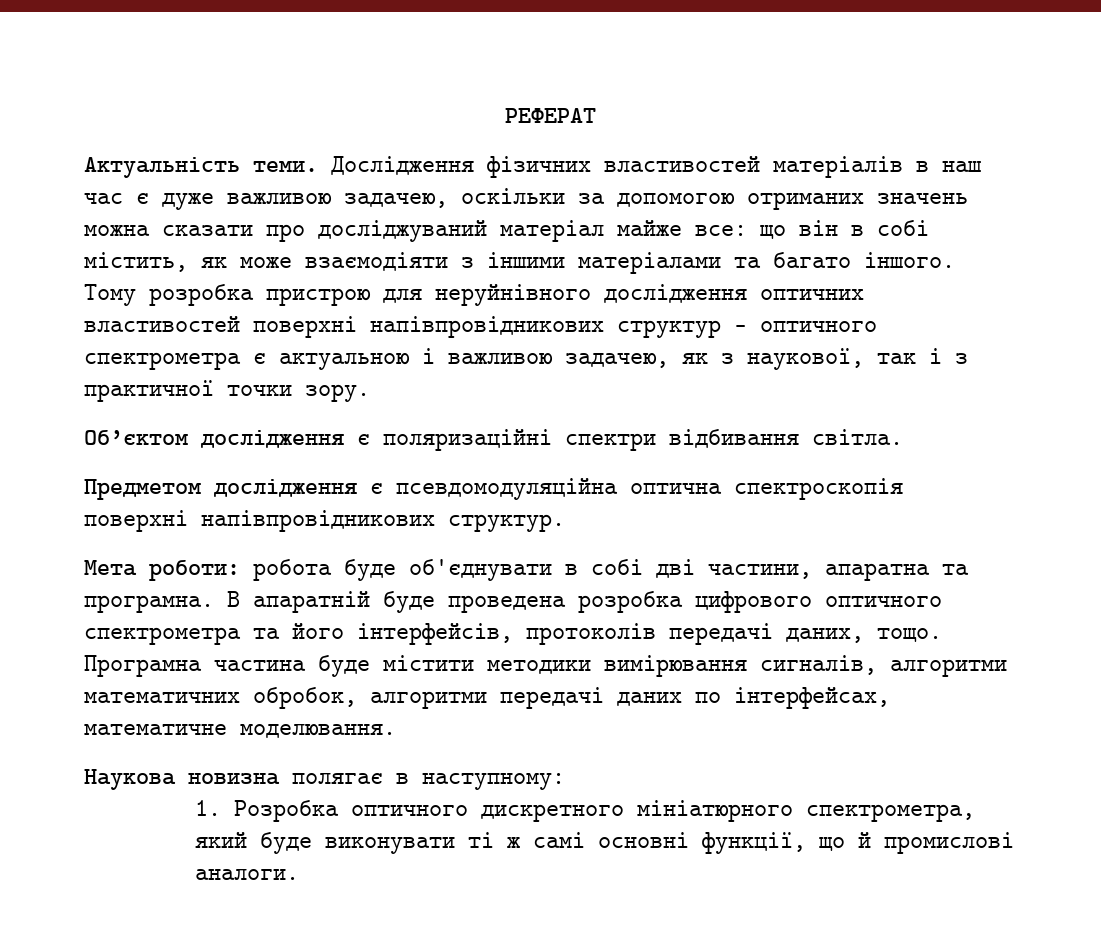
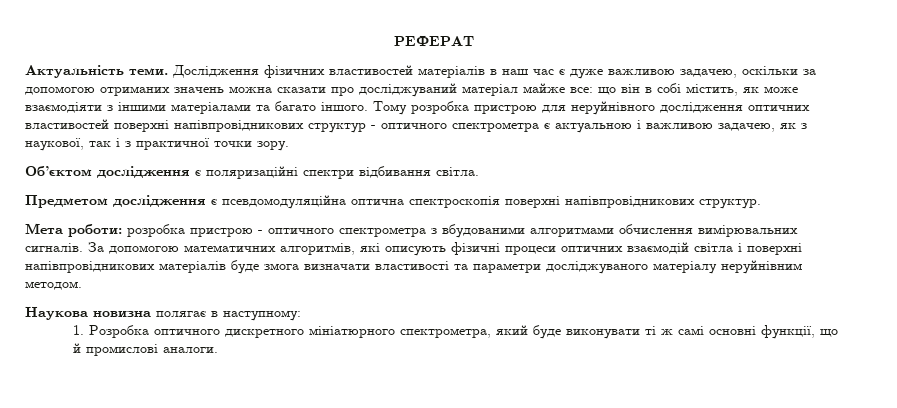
[253,559,969,581] [84,591,942,613] [84,623,942,645] [84,655,1007,677] [84,687,890,709] [84,723,396,738] робота буде об'єднувати в собі дві частини, апаратна та програмна. В апаратній буде проведена розробка цифрового оптичного спектрометра та його інтерфейсів, протоколів передачі даних, тощо. Програмна частина буде містити методики вимірювання сигналів, алгоритми математичних обробок, алгоритми передачі даних по інтерфейсах, математичне моделювання. -> [127,224,798,238] [25,242,802,256] [25,260,802,274] [25,281,82,290] розробка пристрою - оптичного спектрометра з вбудованими алгоритмами обчислення вимірювальних сигналів. За допомогою математичних алгоритмів, які описують фізичні процеси оптичних взаємодій світла і поверхні напівпровідникових матеріалів буде змога визначати властивості та параметри досліджуваного матеріалу неруйнівним методом.

